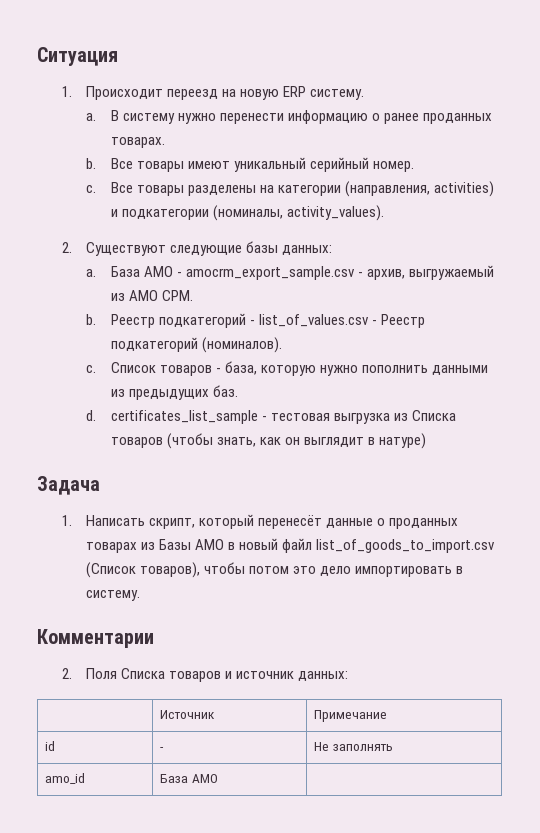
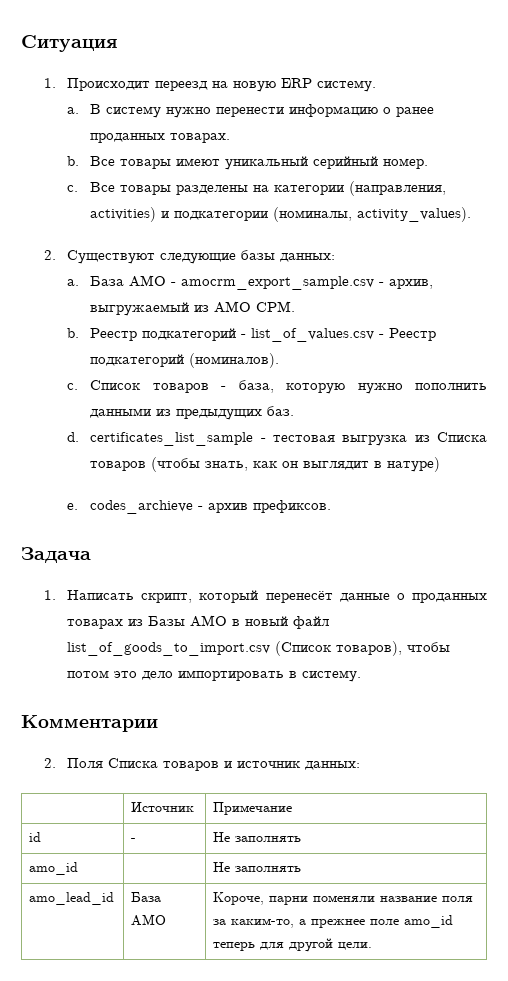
(426, 441) none -> [67,500,332,514] // e. codes_archieve - архив префиксов.
(86, 778) none -> [213,862,302,872] [29,892,115,905] | Не заполнять // amo_lead_id |
(219, 778) none -> [213,892,474,905] [213,915,454,928] [213,938,373,952] Короче, парни поменяли название поля за каким-то, а прежнее поле amo_id теперь для другой цели.

